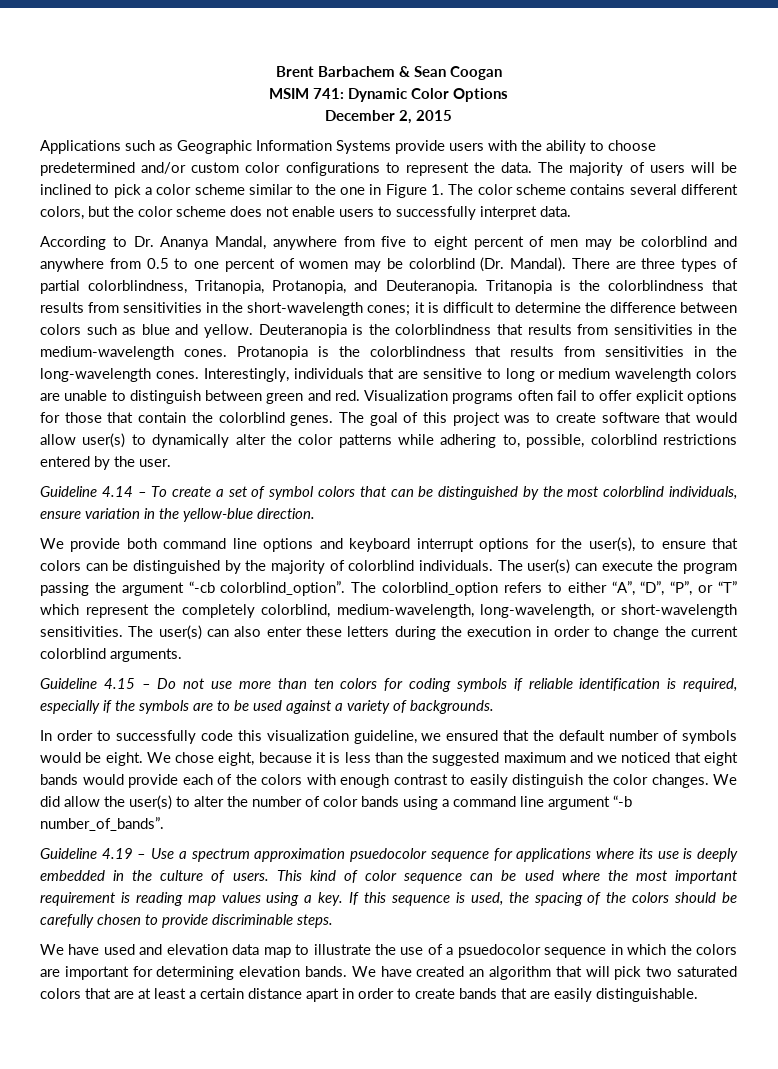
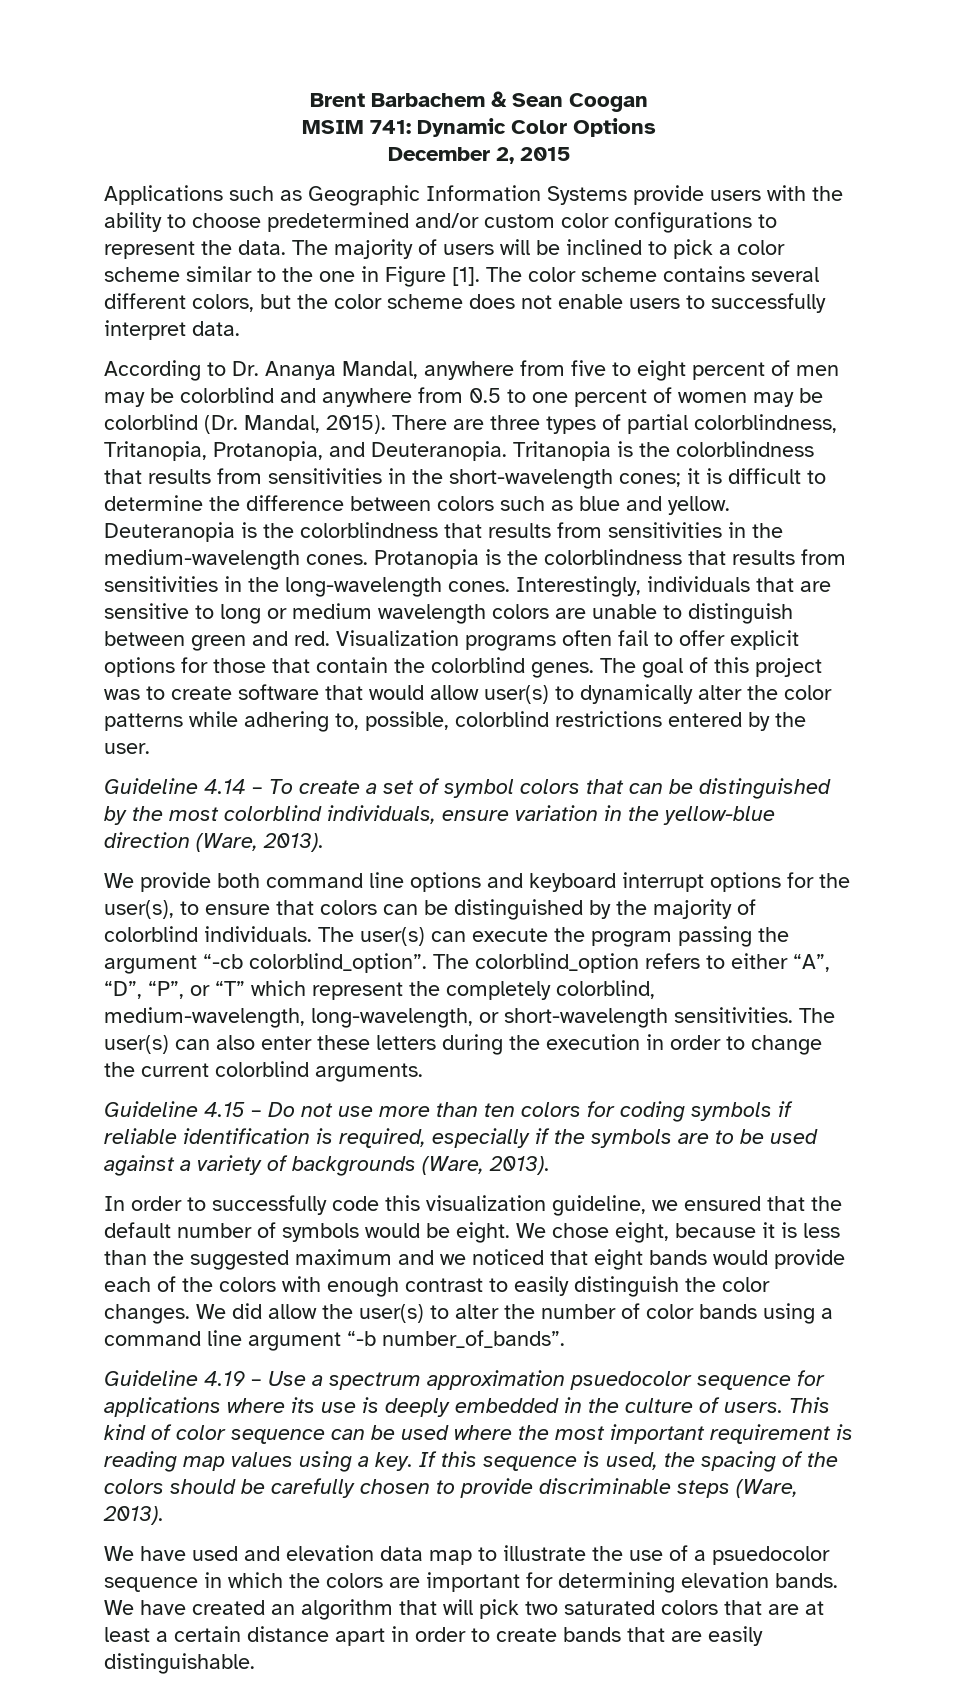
[430,184,444,195] 1. -> [452,267,480,286] [1].
[510,257,567,272] Mandal). -> [244,415,386,434] Mandal, 2015).
[257,508,315,519] direction. -> [104,832,324,852] direction (Ware, 2013).
[410,700,494,714] backgrounds. -> [292,1156,550,1176] backgrounds (Ware, 2013).
[297,914,333,928] steps. -> [677,1479,798,1498] [103,1506,164,1525] steps (Ware, 2013).

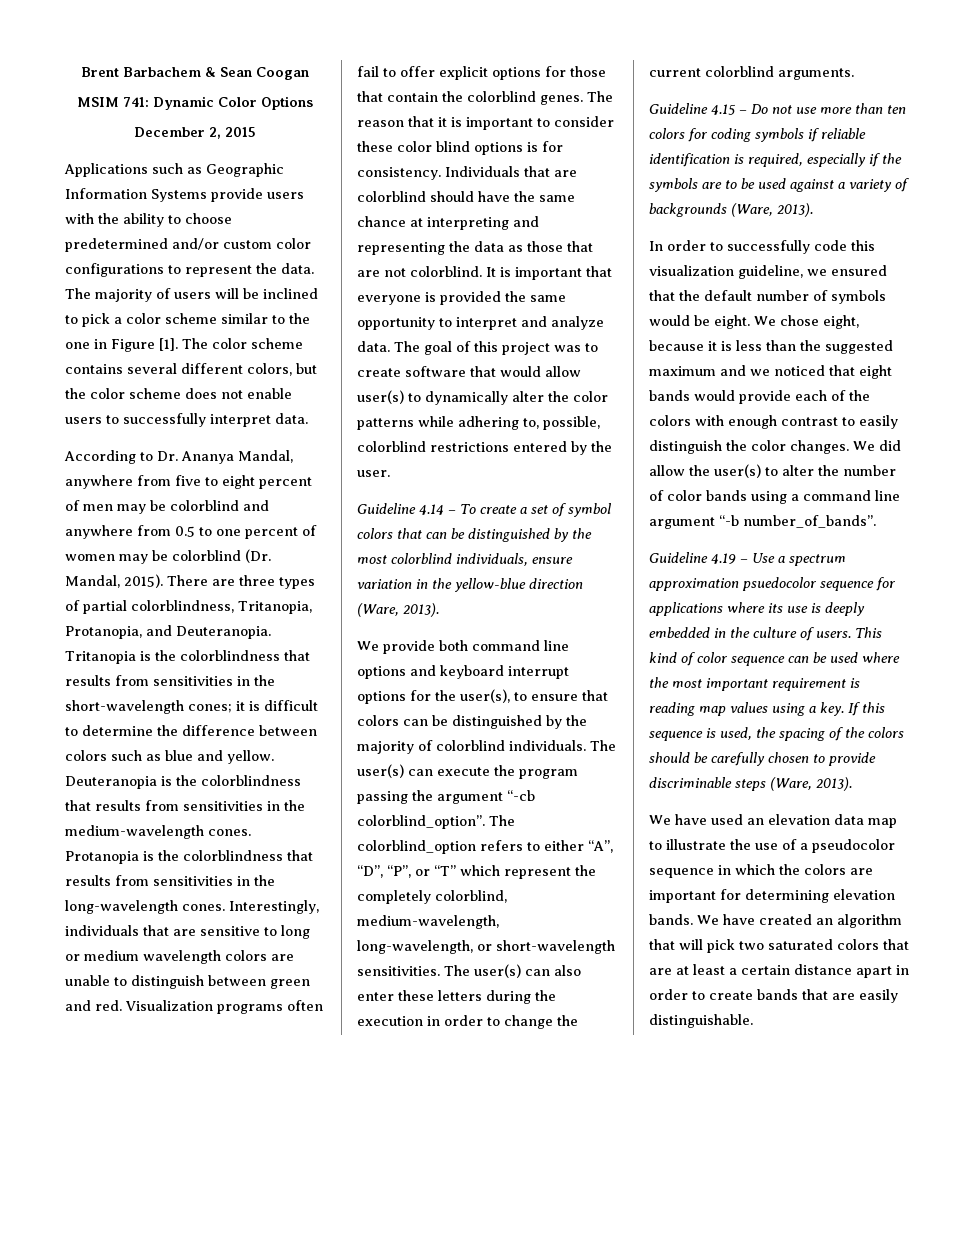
(636, 665) none -> [357,116,614,130] [357,141,563,155] [357,166,577,180] [357,191,575,202] [357,216,539,230] [357,241,593,255] [357,266,612,280] [357,291,566,305] [357,316,604,330] [357,341,420,352] reason that it is important to consider these color blind options is for consistency. Individuals that are colorblind should have the same chance at interpreting and representing the data as those that are not colorblind. It is important that everyone is provided the same opportunity to interpret and analyze data. The
[244,1546,280,1561] and -> [747,818,764,825] an
[712,1546,830,1565] psuedocolor -> [812,839,895,853] pseudocolor

